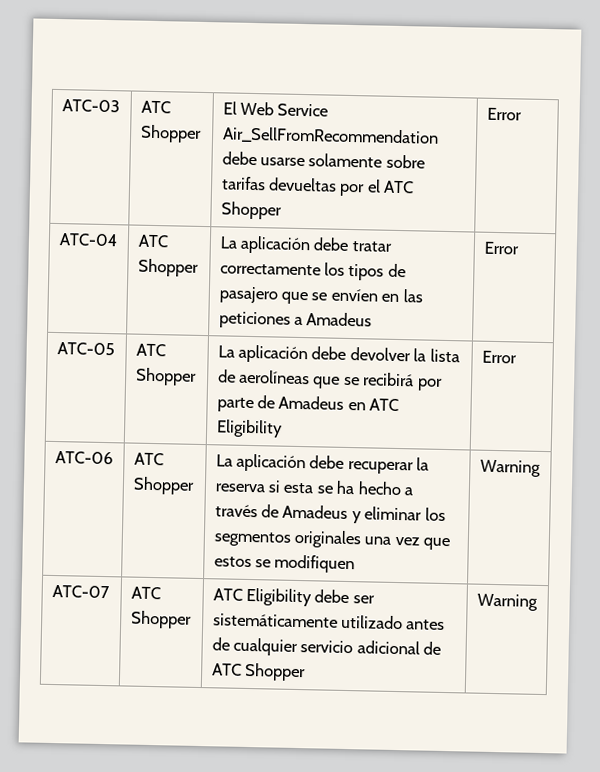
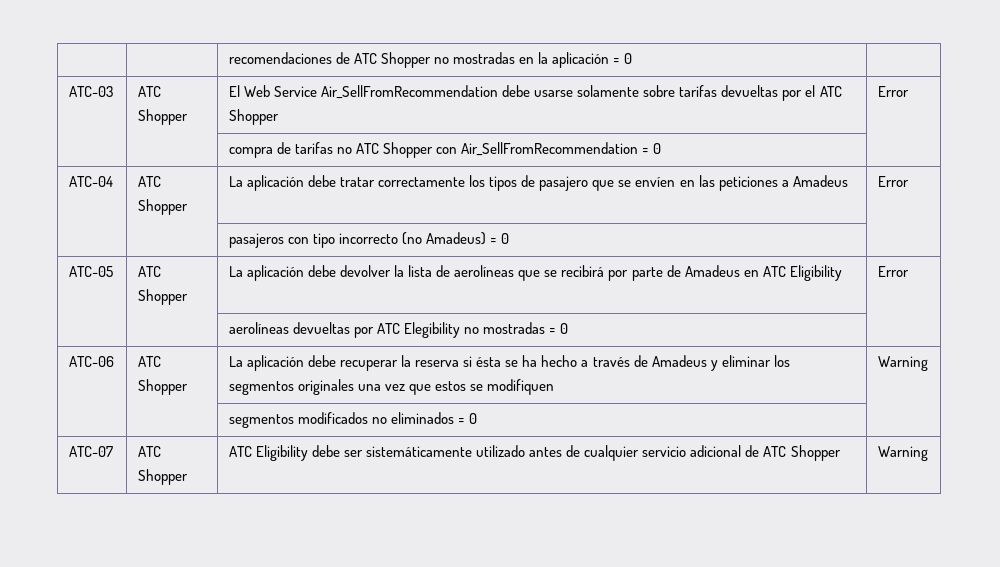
(61, 106) none -> [228,52,633,68] | | recomendaciones de ATC Shopper no mostradas en la aplicación = 0 | //
(522, 114) none -> [228,142,662,158] // | | compra de tarifas no ATC Shopper con Air_SellFromRecommendation = 0 |
(519, 248) none -> [228,232,510,248] // | | pasajeros con tipo incorrecto (no Amadeus) = 0 |
(517, 357) none -> [228,322,569,338] // | | aerolíneas devueltas por ATC Elegibility no mostradas = 0 |
[283,482,315,494] esta -> [476,357,502,367] ésta
(541, 468) none -> [228,412,478,428] // | | segmentos modificados no eliminados = 0 |

